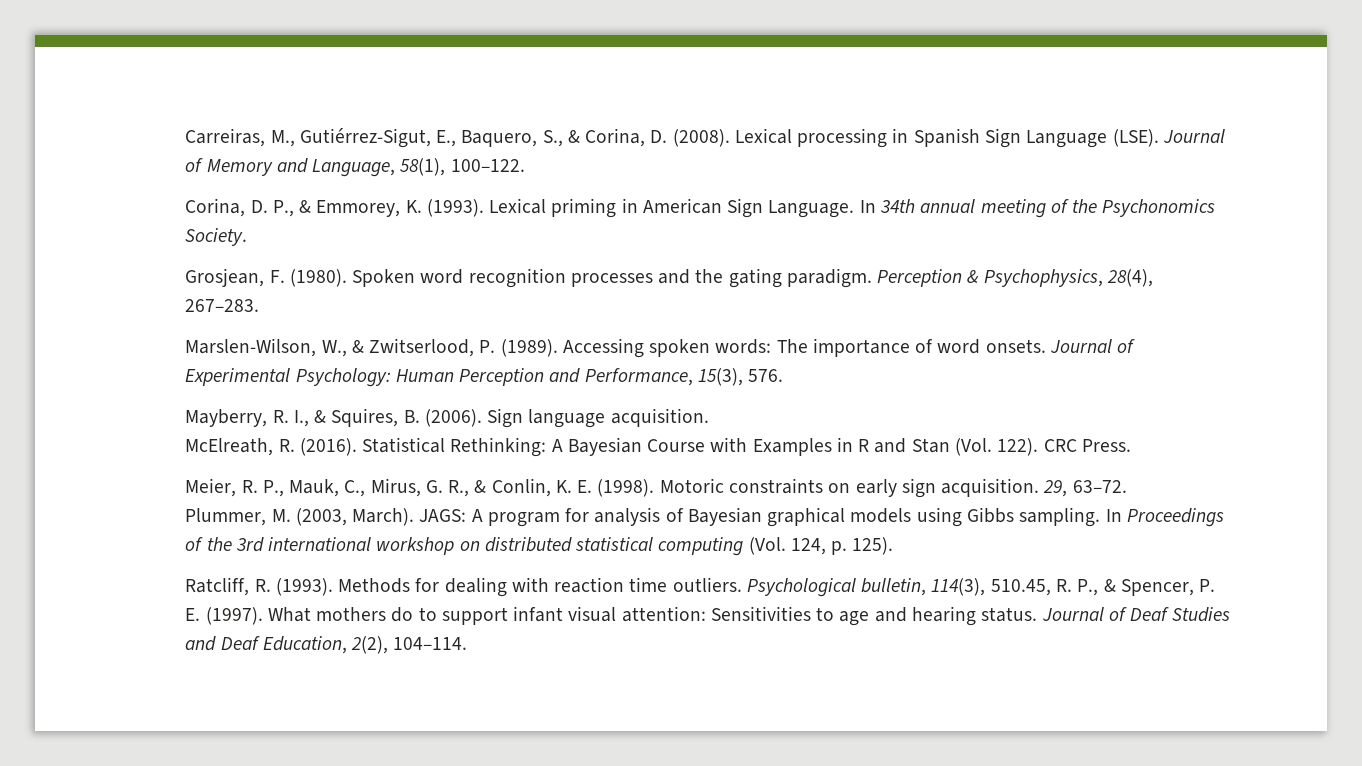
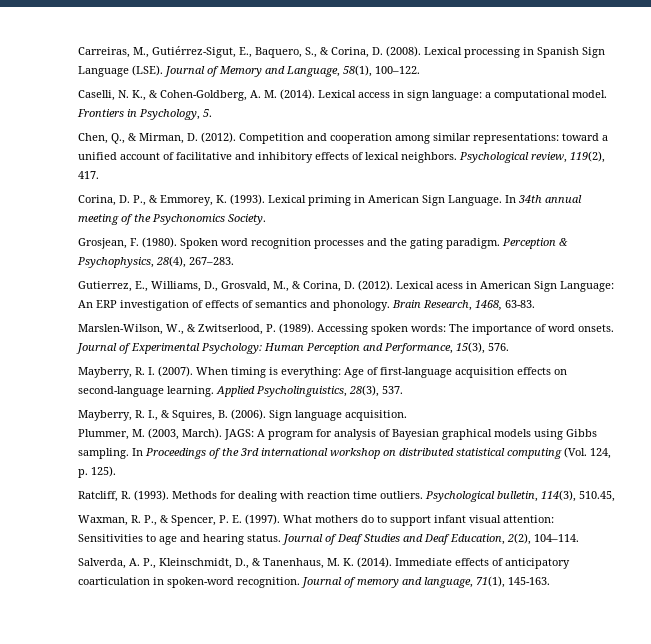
(525, 165) none -> [77,89,607,101] [76,109,212,120] [77,132,608,144] [77,151,605,163] [77,171,99,179] // Caselli, N. K., & Cohen-Goldberg, A. M. (2014). Lexical access in sign language: a computational model. Frontiers in Psychology, 5. // Chen, Q., & Mirman, D. (2012). Competition and cooperation among similar representations: toward a unified account of facilitative and inhibitory effects of lexical neighbors. Psychological review, 119(2), 417.
(260, 305) none -> [77,280,614,292] [77,300,535,311] // Gutierrez, E., Williams, D., Grosvald, M., & Corina, D. (2012). Lexical acess in American Sign Language: An ERP investigation of effects of semantics and phonology. Brain Research, 1468, 63-83.
(784, 375) none -> [77,366,567,378] [77,385,403,397] // Mayberry, R. I. (2007). When timing is everything: Age of first-language acquisition effects on second-language learning. Applied Psycholinguistics, 28(3), 537.
[185,437,1131,457] [185,478,1127,498] // McElreath, R. (2016). Statistical Rethinking: A Bayesian Course with Examples in R and Stan (Vol. 122). CRC Press. // Meier, R. P., Mauk, C., Mirus, G. R., & Conlin, K. E. (1998). Motoric constraints on early sign acquisition. 29, 63–72. -> (407, 415) none
(1051, 587) none -> [77,515,128,526] // Waxman,
(468, 643) none -> [77,557,570,569] [77,576,550,588] // Salverda, A. P., Kleinschmidt, D., & Tanenhaus, M. K. (2014). Immediate effects of anticipatory coarticulation in spoken-word recognition. Journal of memory and language, 71(1), 145-163.

